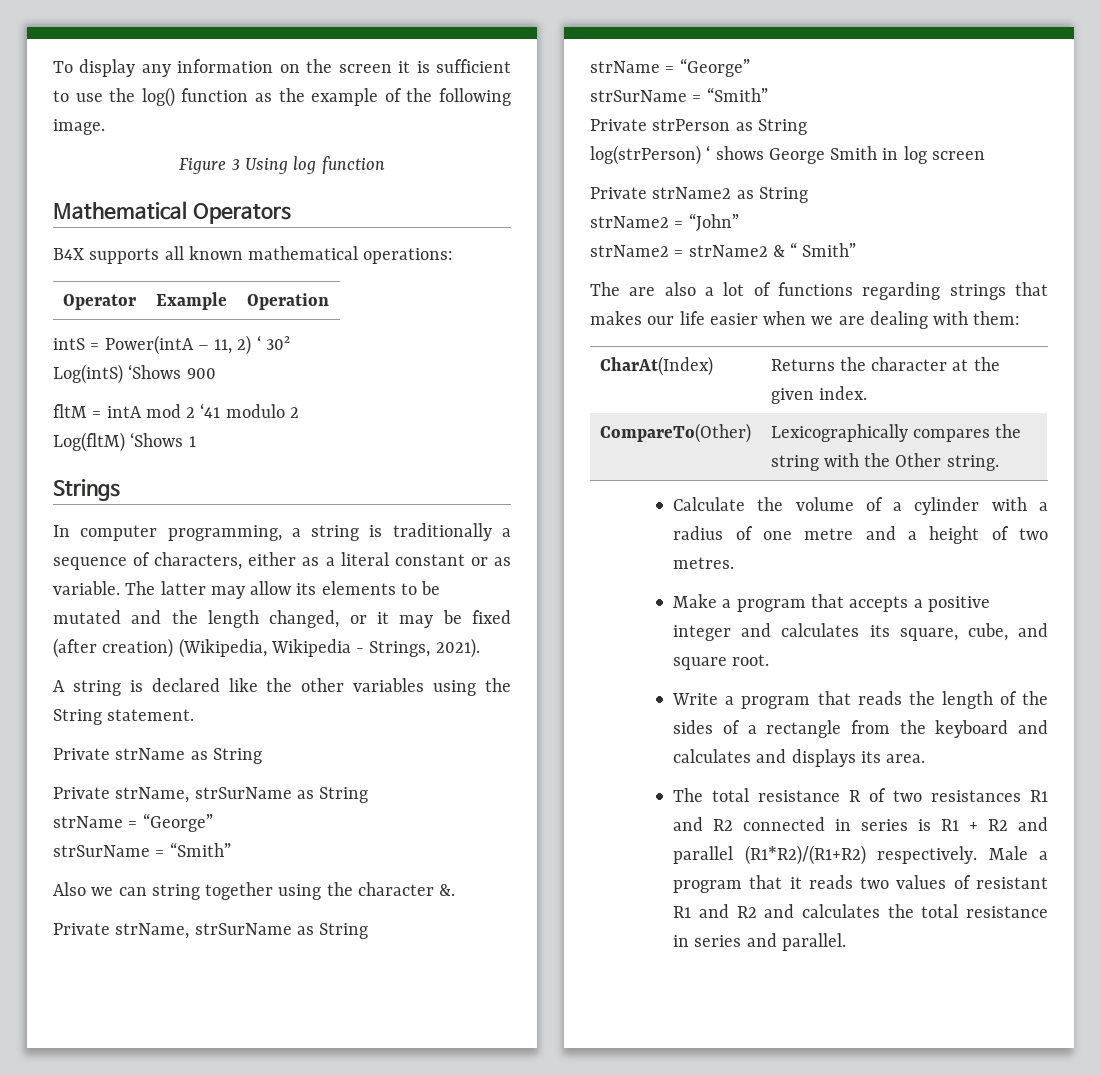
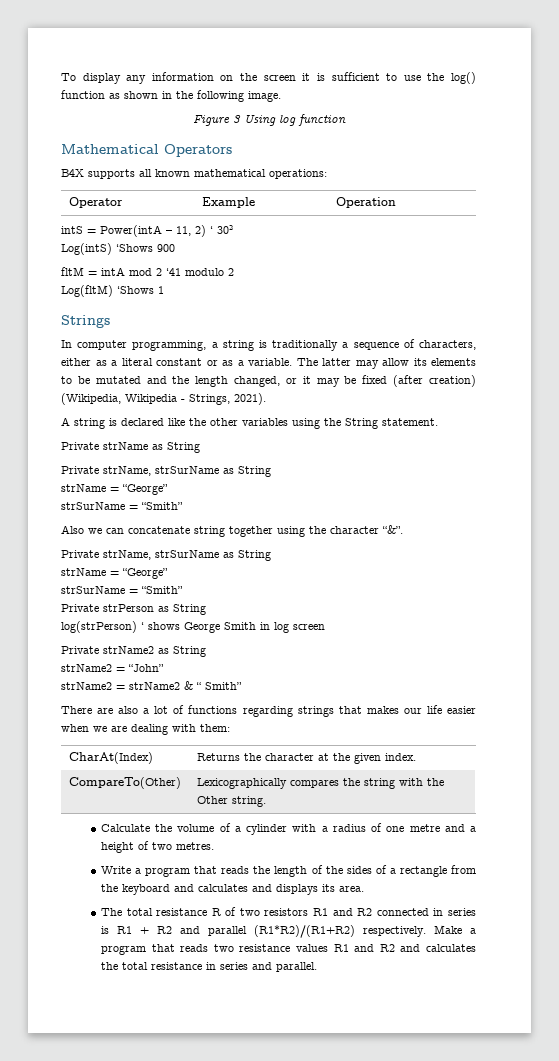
[278,88,402,106] the example of -> [124,91,172,99] shown in
(511, 561) none -> [237,360,244,366] a
(147, 891) none -> [128,526,190,534] concatenate
[439,884,456,896] &. -> [382,525,403,534] “&”.
[590,282,620,296] The -> [61,706,92,714] There
[673,594,990,612] [673,623,1048,641] [673,654,770,670] // Make a program that accepts a positive integer and calculates its square, cube, and square root. -> (214, 846) none
[931,790,1022,802] resistances -> [264,908,309,916] resistors
[988,846,1048,860] [673,875,802,893] Male a program that it -> [433,925,476,934] [100,944,175,955] Make a program that
[896,875,1048,889] values of resistant -> [239,944,328,952] resistance values

